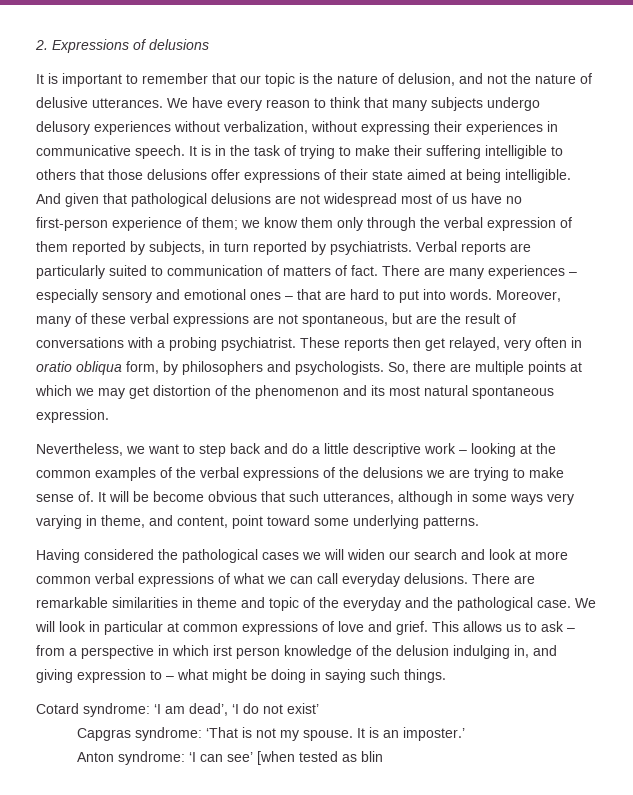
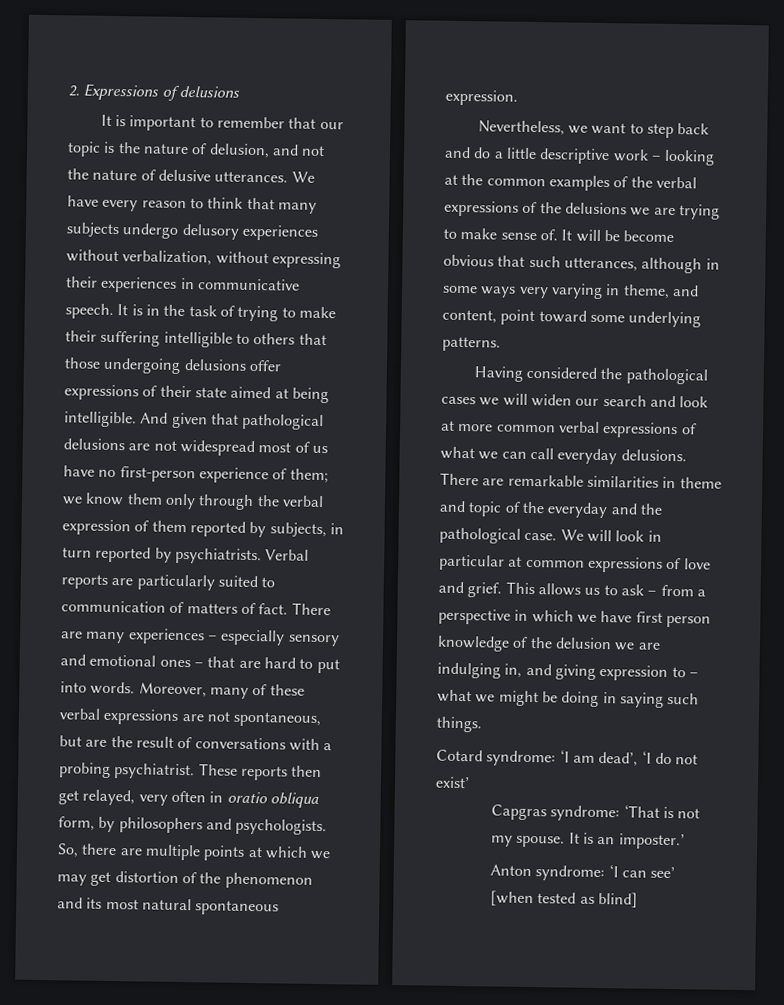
(143, 174) none -> [103,357,182,374] undergoing
[213,645,232,656] irst -> [576,610,663,623] we have first
(449, 650) none -> [614,642,661,651] we are
(208, 674) none -> [475,694,496,703] we
[360,751,383,762] blin -> [598,891,639,908] blind]

